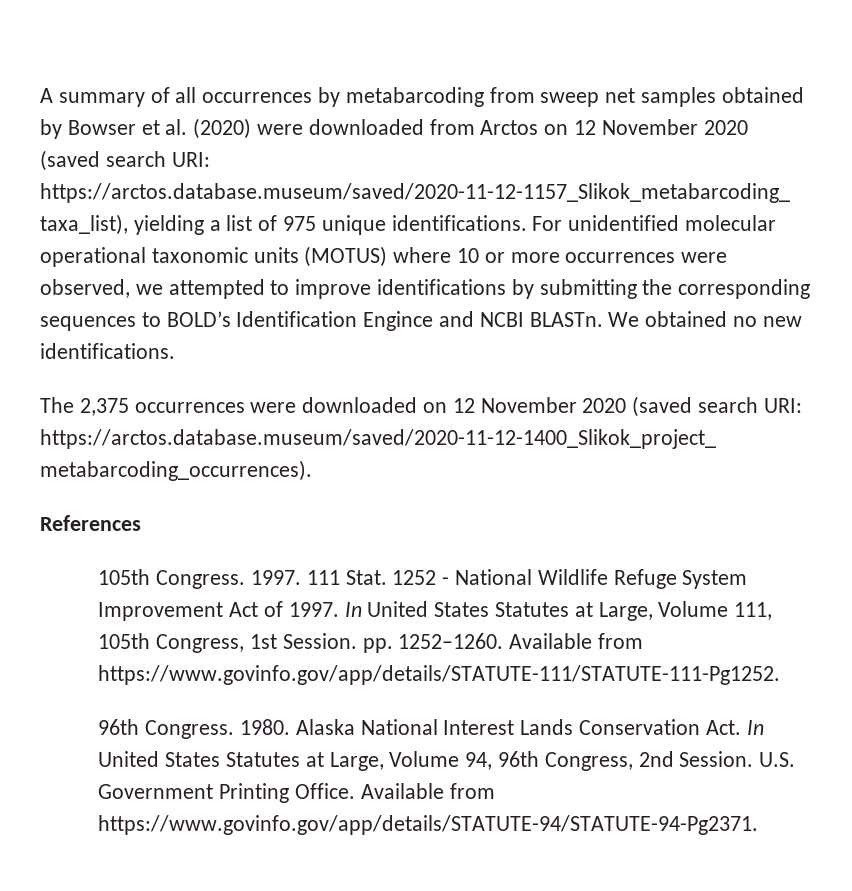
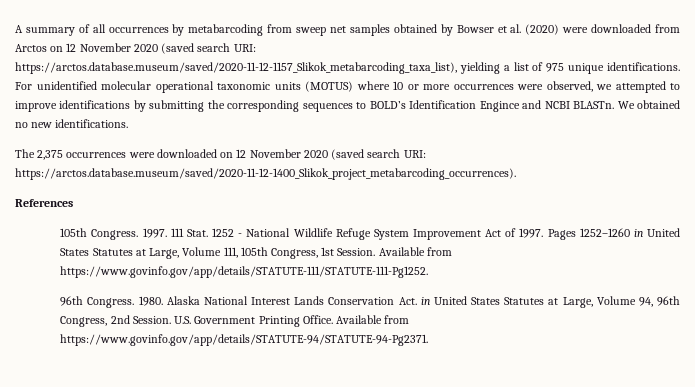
[344,602,362,617] In -> [547,228,643,240] Pages 1252–1260 in
[362,633,504,653] pp. 1252–1260. -> (376, 252) none
[746,720,764,735] In -> [420,297,430,305] in

